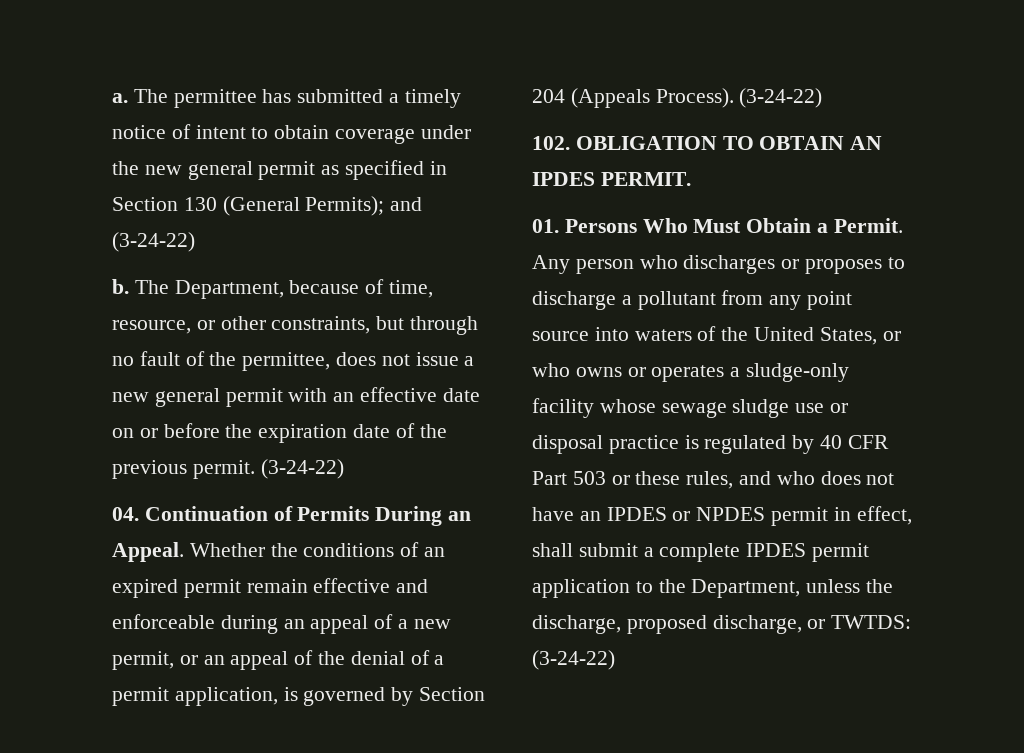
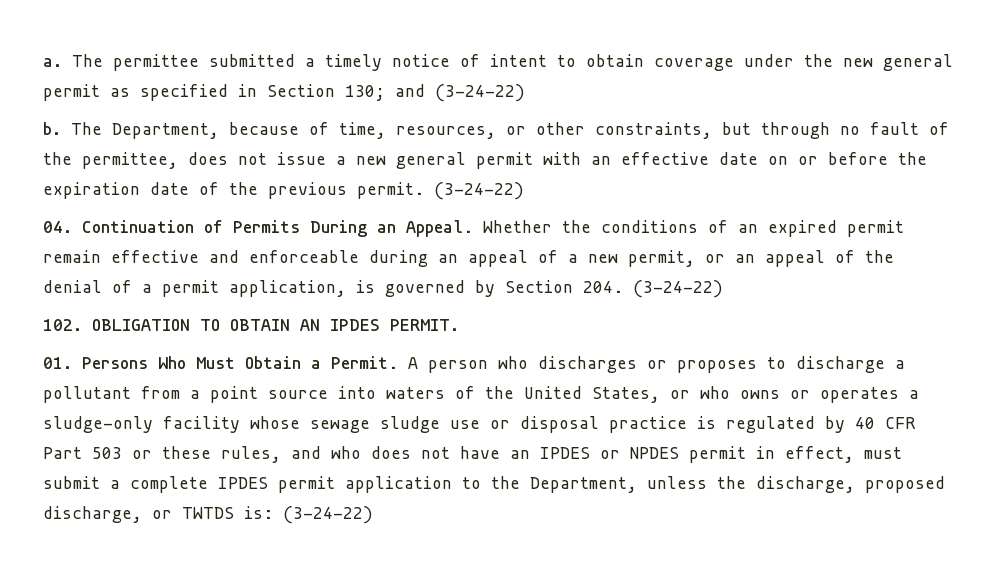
[262,89,292,103] has -> (199, 62) none
[183,196,385,216] 130 (General Permits); -> [345,85,385,101] 130;
[112,320,191,334] resource, -> [396,126,496,139] resources,
[532,88,734,108] 204 (Appeals Process). -> [583,281,623,293] 204.
[532,255,570,274] Any -> [408,357,418,369] A
[769,295,802,310] any -> [190,390,200,399] a
[532,543,573,557] shall -> [864,447,902,459] must
[831,615,912,629] TWTDS: -> [182,506,273,519] TWTDS is:

